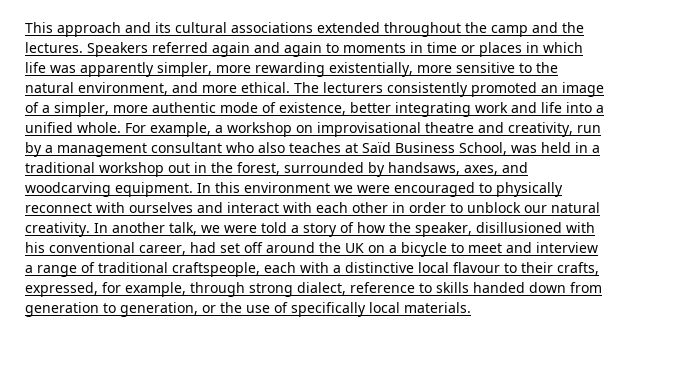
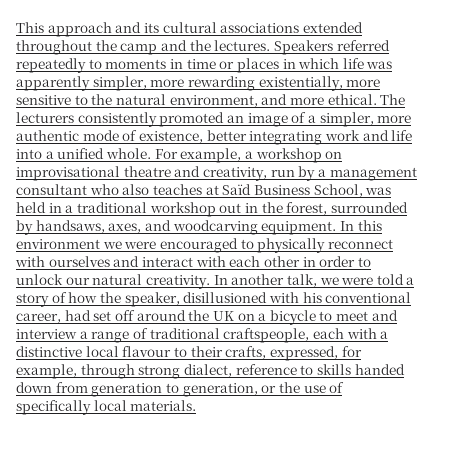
[212,42,322,57] again and again -> [16,58,86,73] repeatedly
[467,202,521,213] unblock -> [16,274,63,285] unlock

